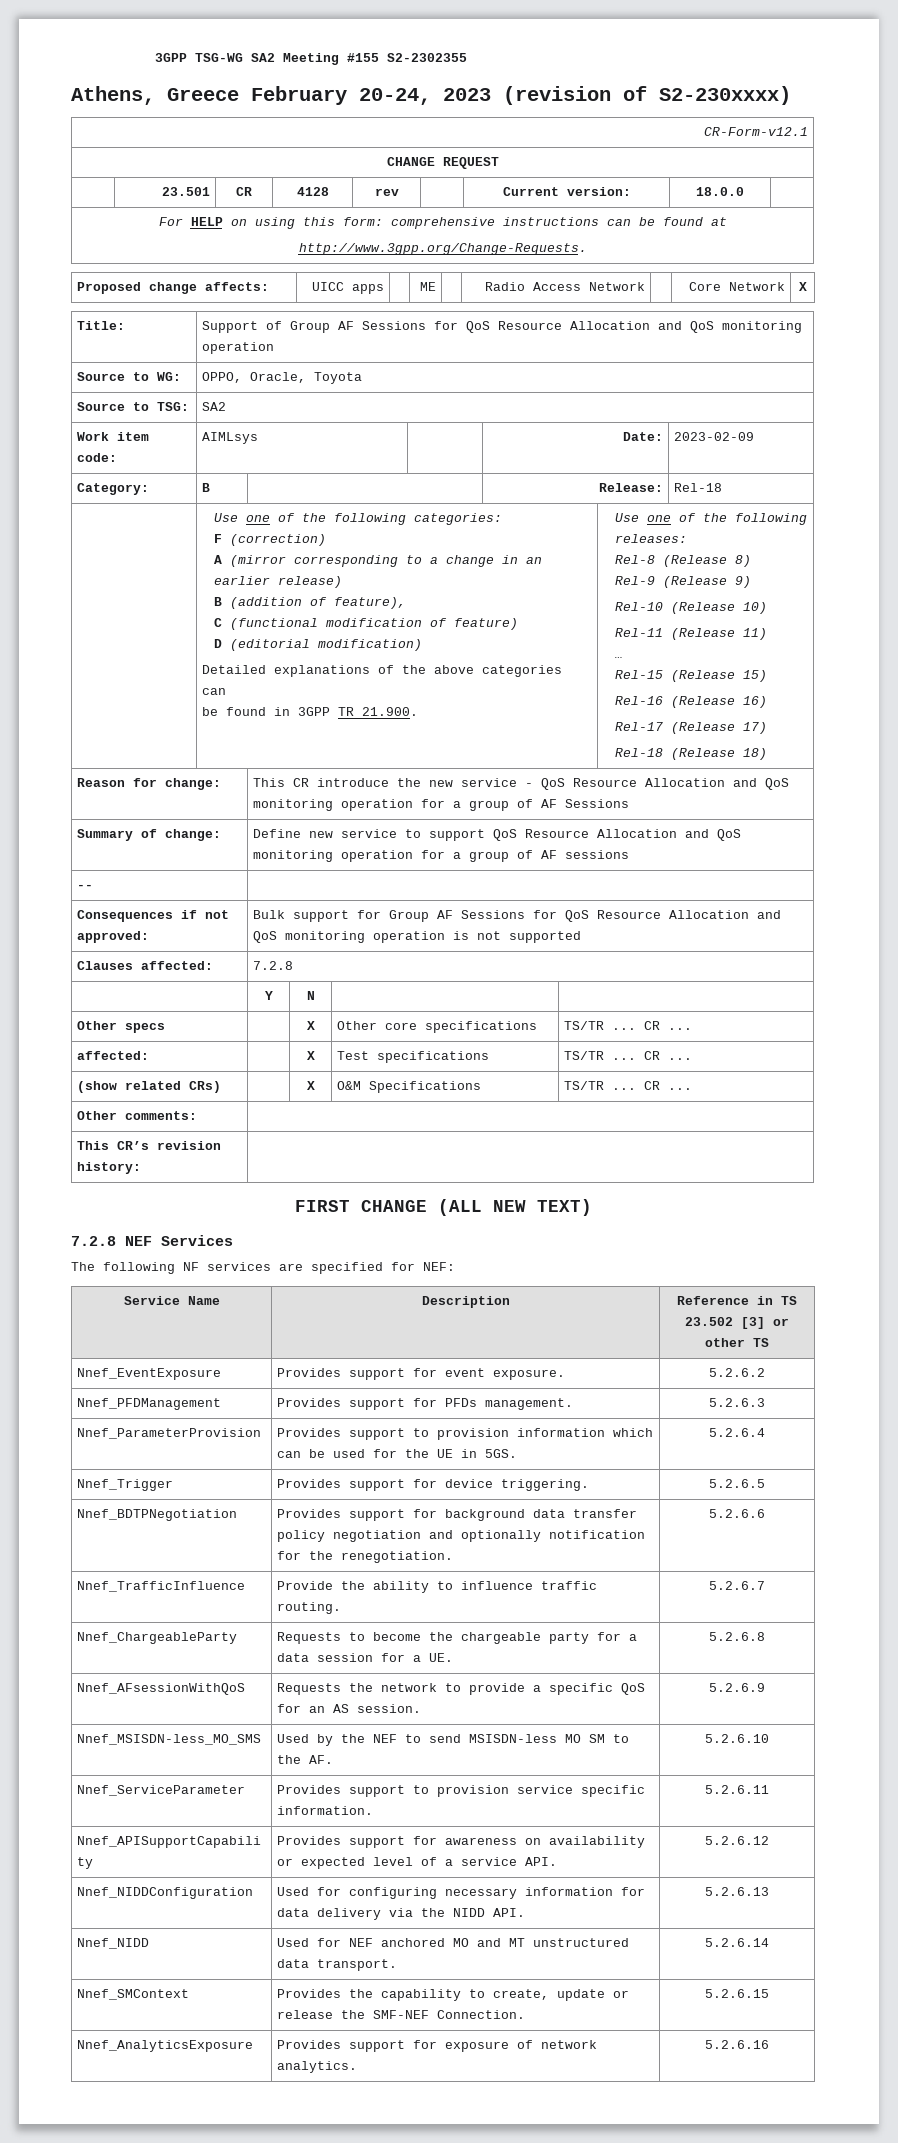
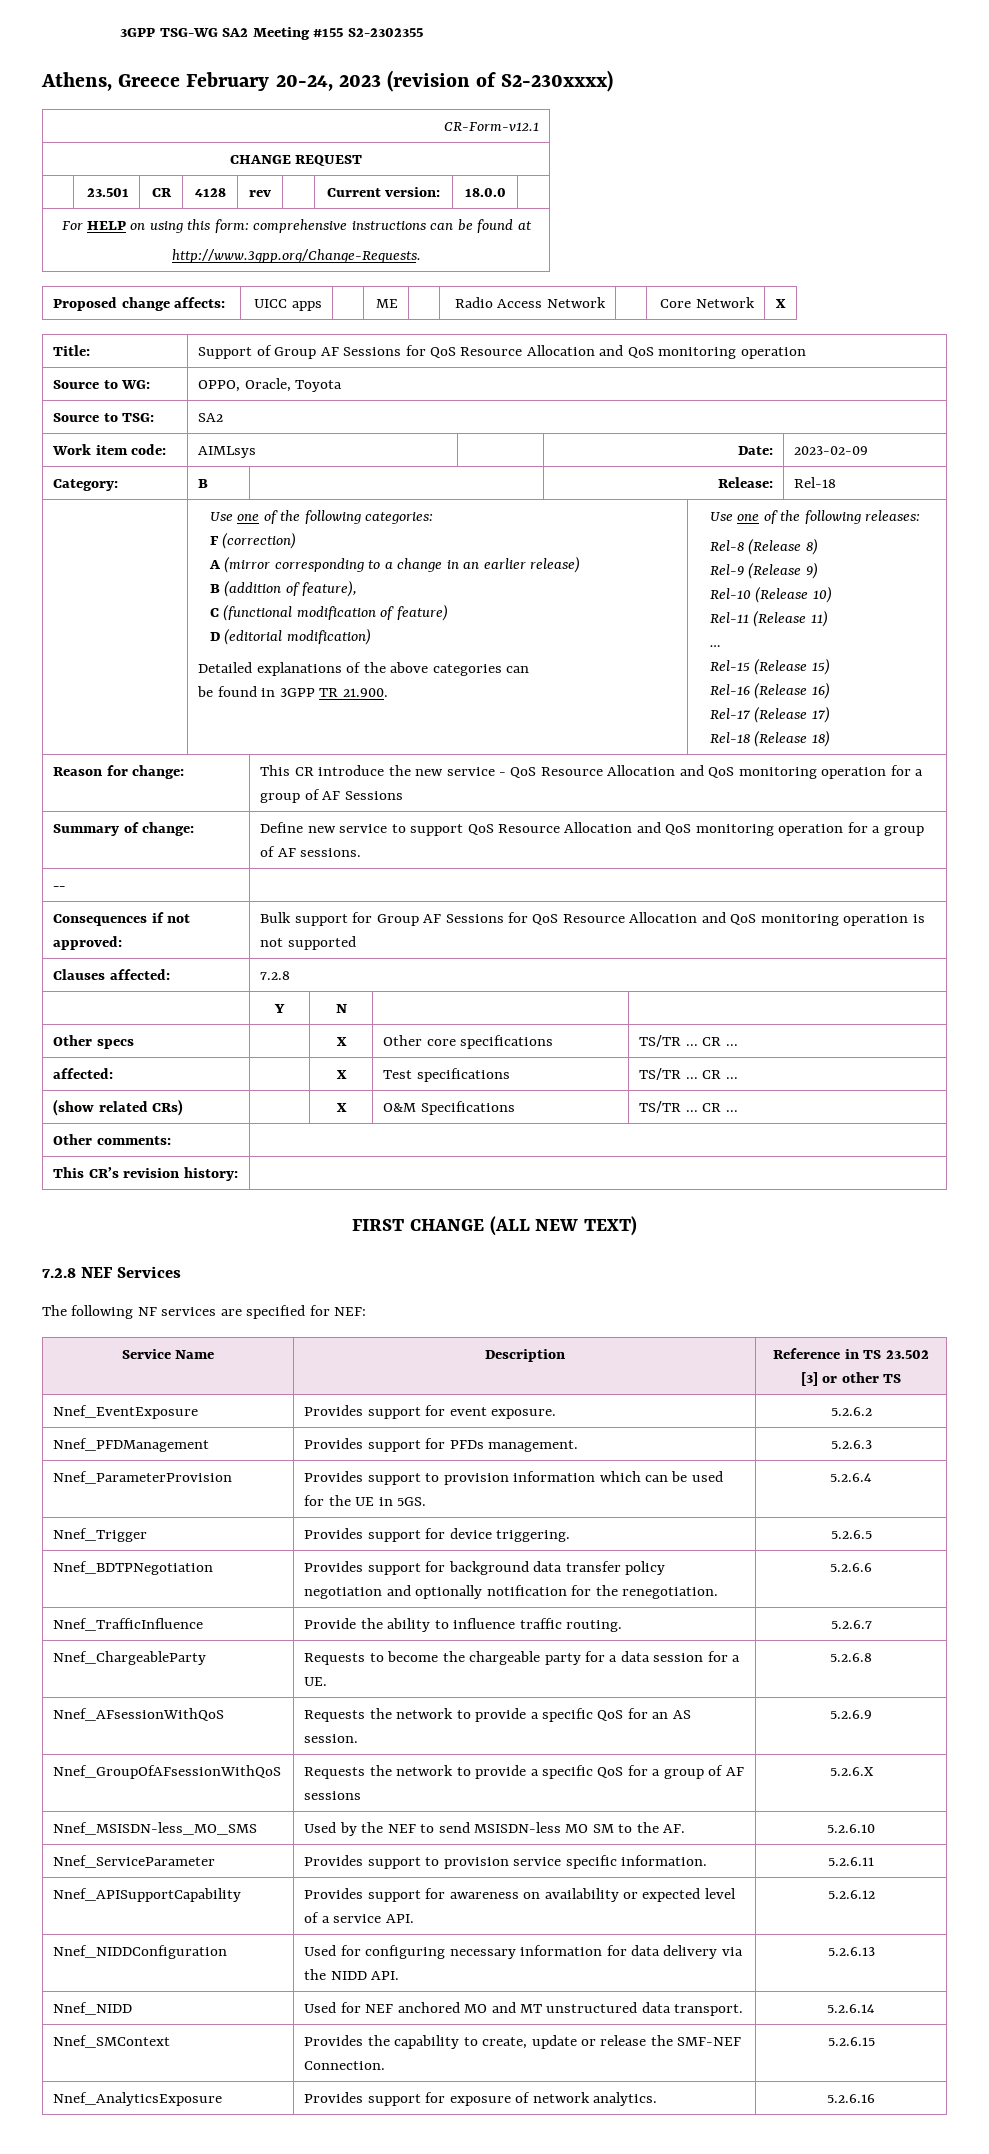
[564,850,629,859] sessions -> [300,848,362,857] sessions.
(765, 1687) none -> [53,1765,282,1779] [304,1765,744,1779] [304,1791,362,1800] [829,1767,874,1776] // Nnef_GroupOfAFsessionWithQoS | Requests the network to provide a specific QoS for a group of AF sessions | 5.2.6.X

